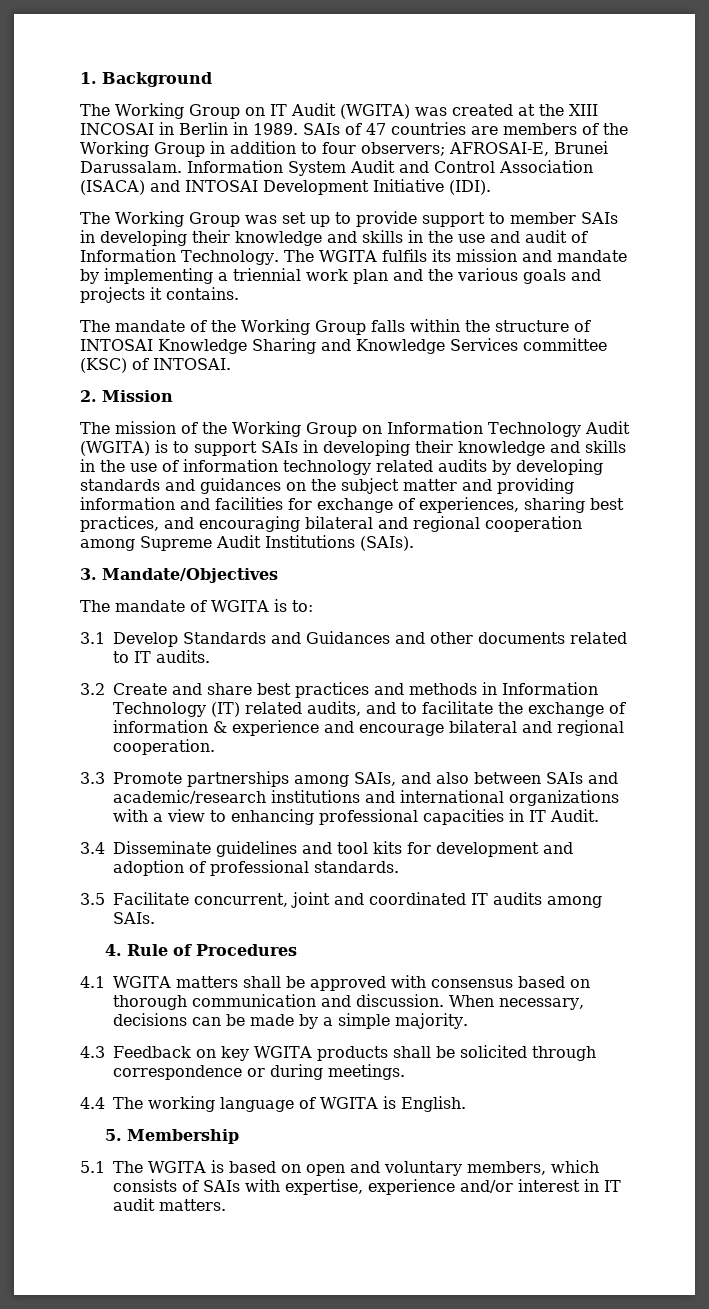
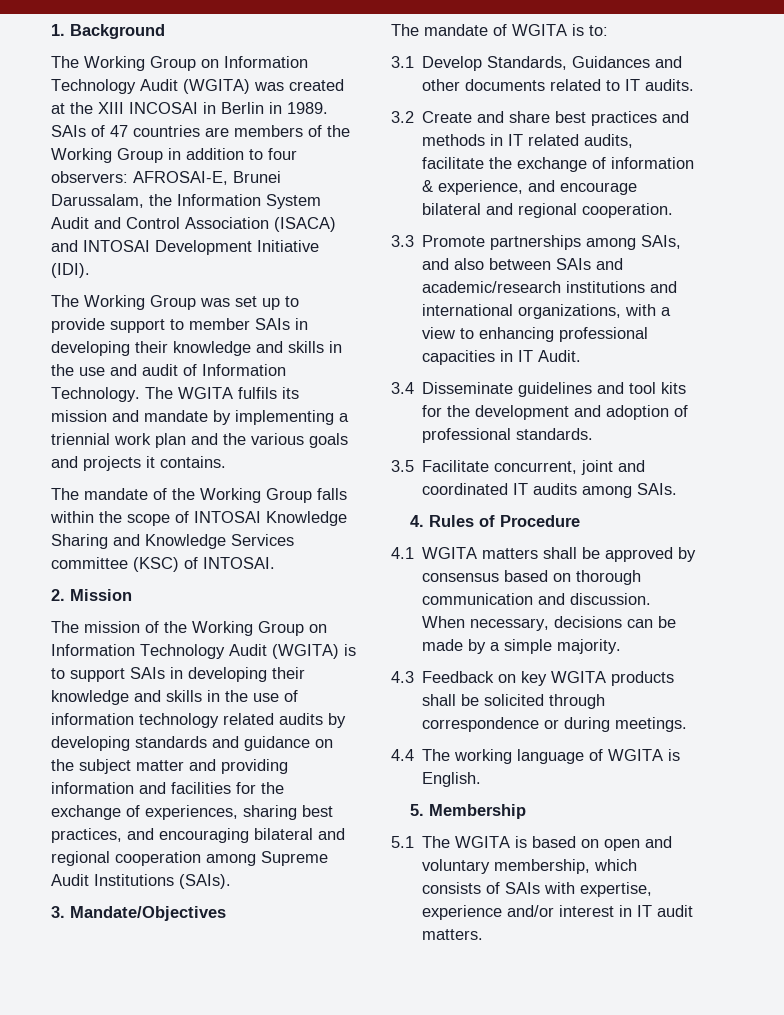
[269,104,287,116] IT -> [224,56,308,68] [51,79,136,94] Information Technology
[360,142,445,156] observers; -> [51,171,128,183] observers:
[80,161,182,173] Darussalam. -> [51,194,172,208] Darussalam, the
[494,320,569,332] structure -> [127,514,170,526] scope
[200,478,281,494] guidances -> [244,736,310,751] guidance
(312, 504) none -> [261,782,284,794] the
[183,632,301,644] Standards and -> [487,56,568,70] Standards,
[502,682,598,695] [113,701,417,717] Information Technology (IT) related audits, and to -> [508,134,634,148] IT related audits,
[232,720,319,736] experience -> [438,180,524,195] experience,
[509,790,619,806] organizations -> [518,304,622,319] organizations,
(431, 848) none -> [447,405,471,417] the
[126,944,297,956] Rule of Procedures -> [429,515,581,527] Rules of Procedure
[390,975,426,988] with -> [678,547,697,562] by
[466,1161,546,1175] members, -> [494,859,591,874] membership,

